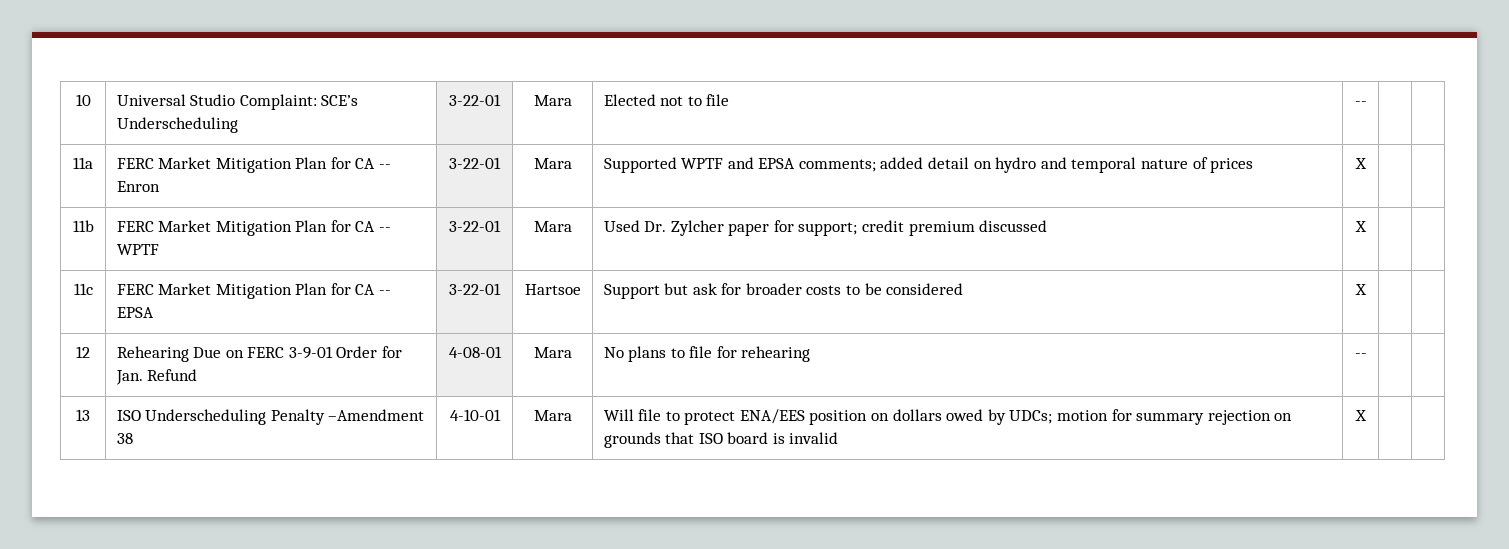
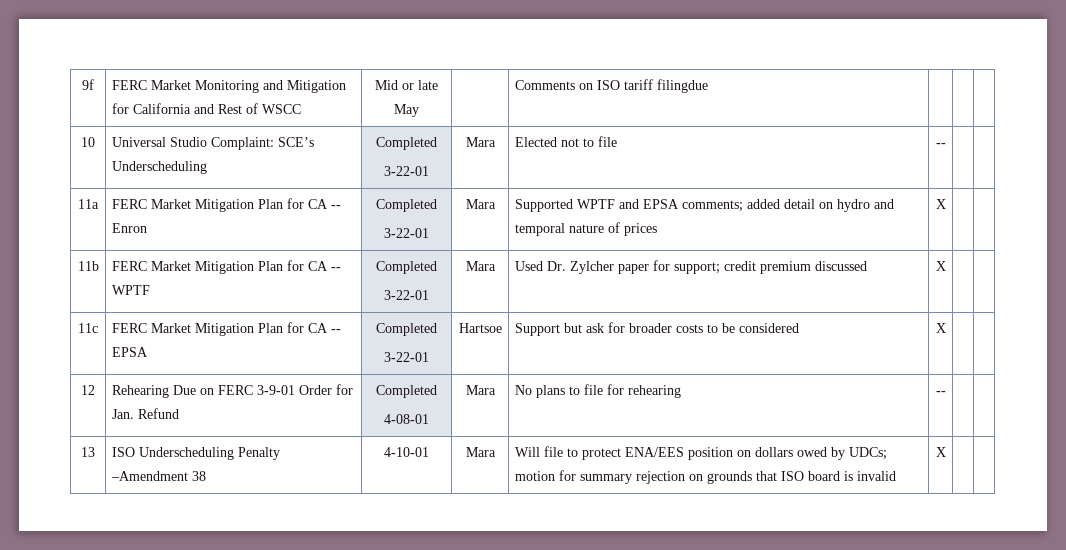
(75, 100) none -> [82,79,94,90] [111,80,346,93] [111,103,301,114] [375,80,438,90] [394,104,419,117] [514,79,708,93] 9f | FERC Market Monitoring and Mitigation for California and Rest of WSCC | Mid or late May | | Comments on ISO tariff filingdue | | | //
(238, 125) none -> [376,137,437,150] Completed //
(160, 186) none -> [376,199,437,212] Completed //
(159, 249) none -> [376,261,437,274] Completed //
(154, 312) none -> [376,323,437,336] Completed //
(198, 375) none -> [376,385,437,398] Completed //

